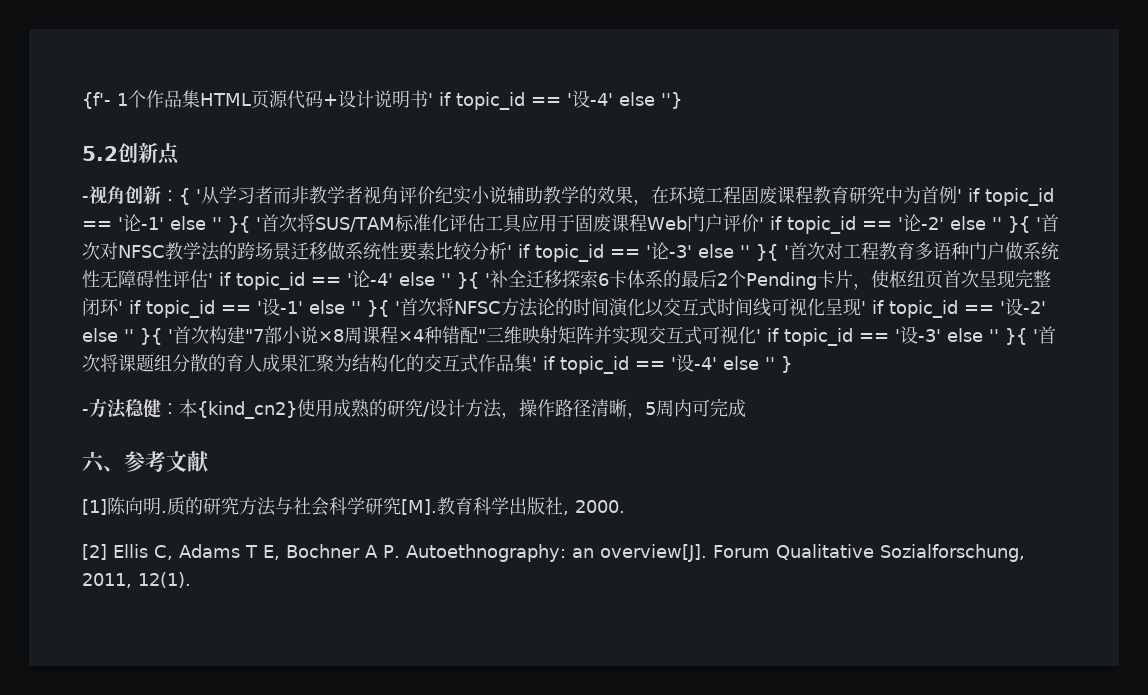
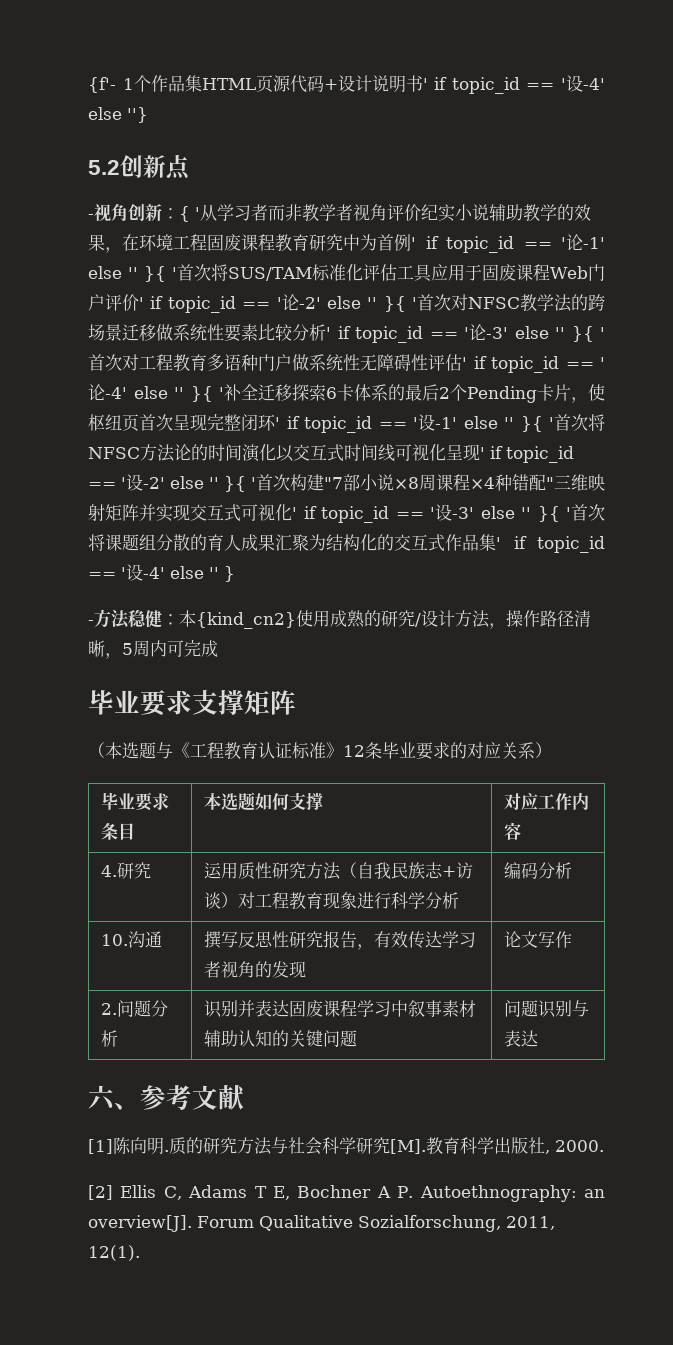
(746, 408) none -> [88,690,296,716] [88,742,552,760] [100,792,169,811] [100,823,135,840] [203,792,323,811] [503,792,589,811] [503,822,521,840] [100,862,151,879] [203,862,473,880] [203,892,459,910] [503,862,572,879] [100,931,162,948] [203,931,476,950] [203,961,306,978] [503,931,572,948] [100,1000,168,1017] [100,1030,118,1047] [203,1000,476,1018] [203,1030,357,1047] [503,1000,589,1018] [503,1030,538,1047] // 毕业要求支撑矩阵 // （本选题与《工程教育认证标准》12条毕业要求的对应关系） // 毕业要求条目 | 本选题如何支撑 | 对应工作内容 // 4.研究 | 运用质性研究方法（自我民族志+访谈）对工程教育现象进行科学分析 | 编码分析 // 10.沟通 | 撰写反思性研究报告，有效传达学习者视角的发现 | 论文写作 // 2.问题分析 | 识别并表达固废课程学习中叙事素材辅助认知的关键问题 | 问题识别与表达

